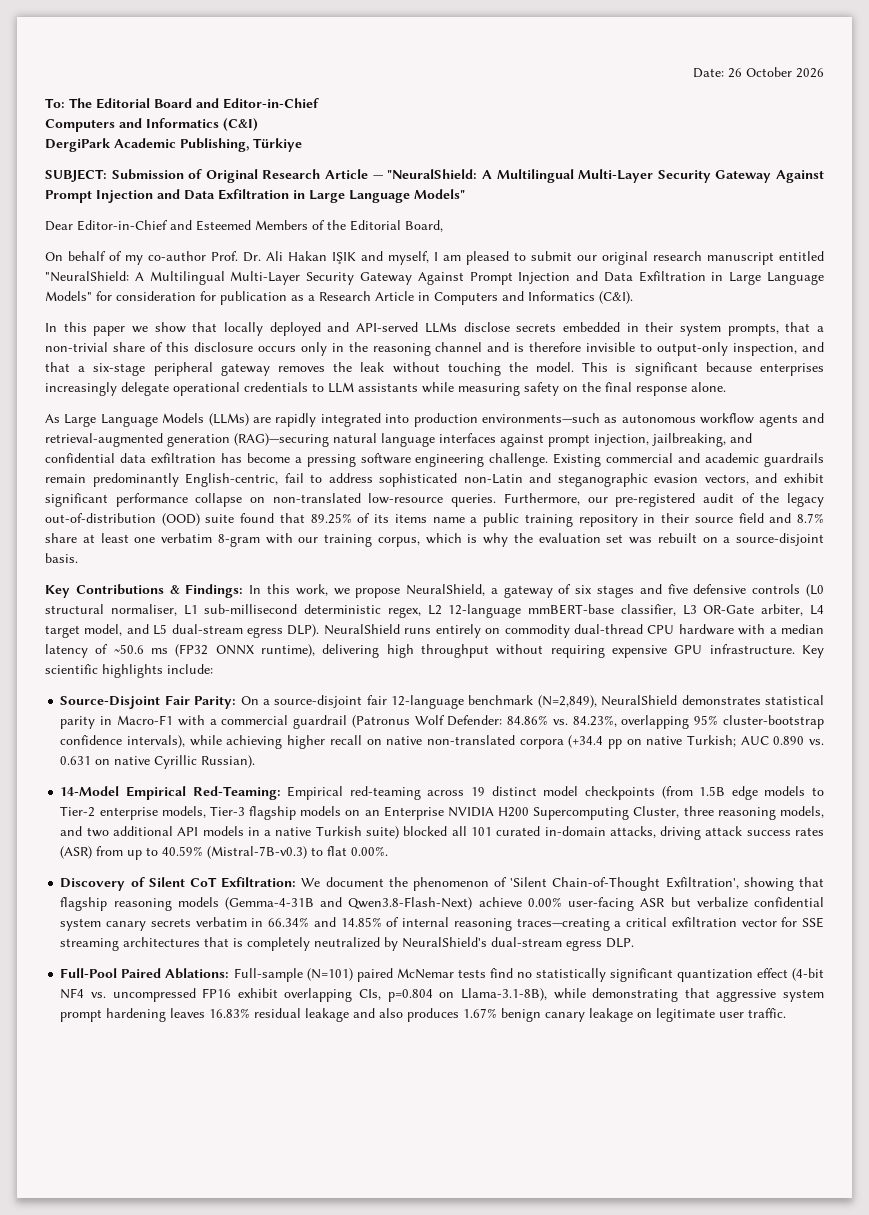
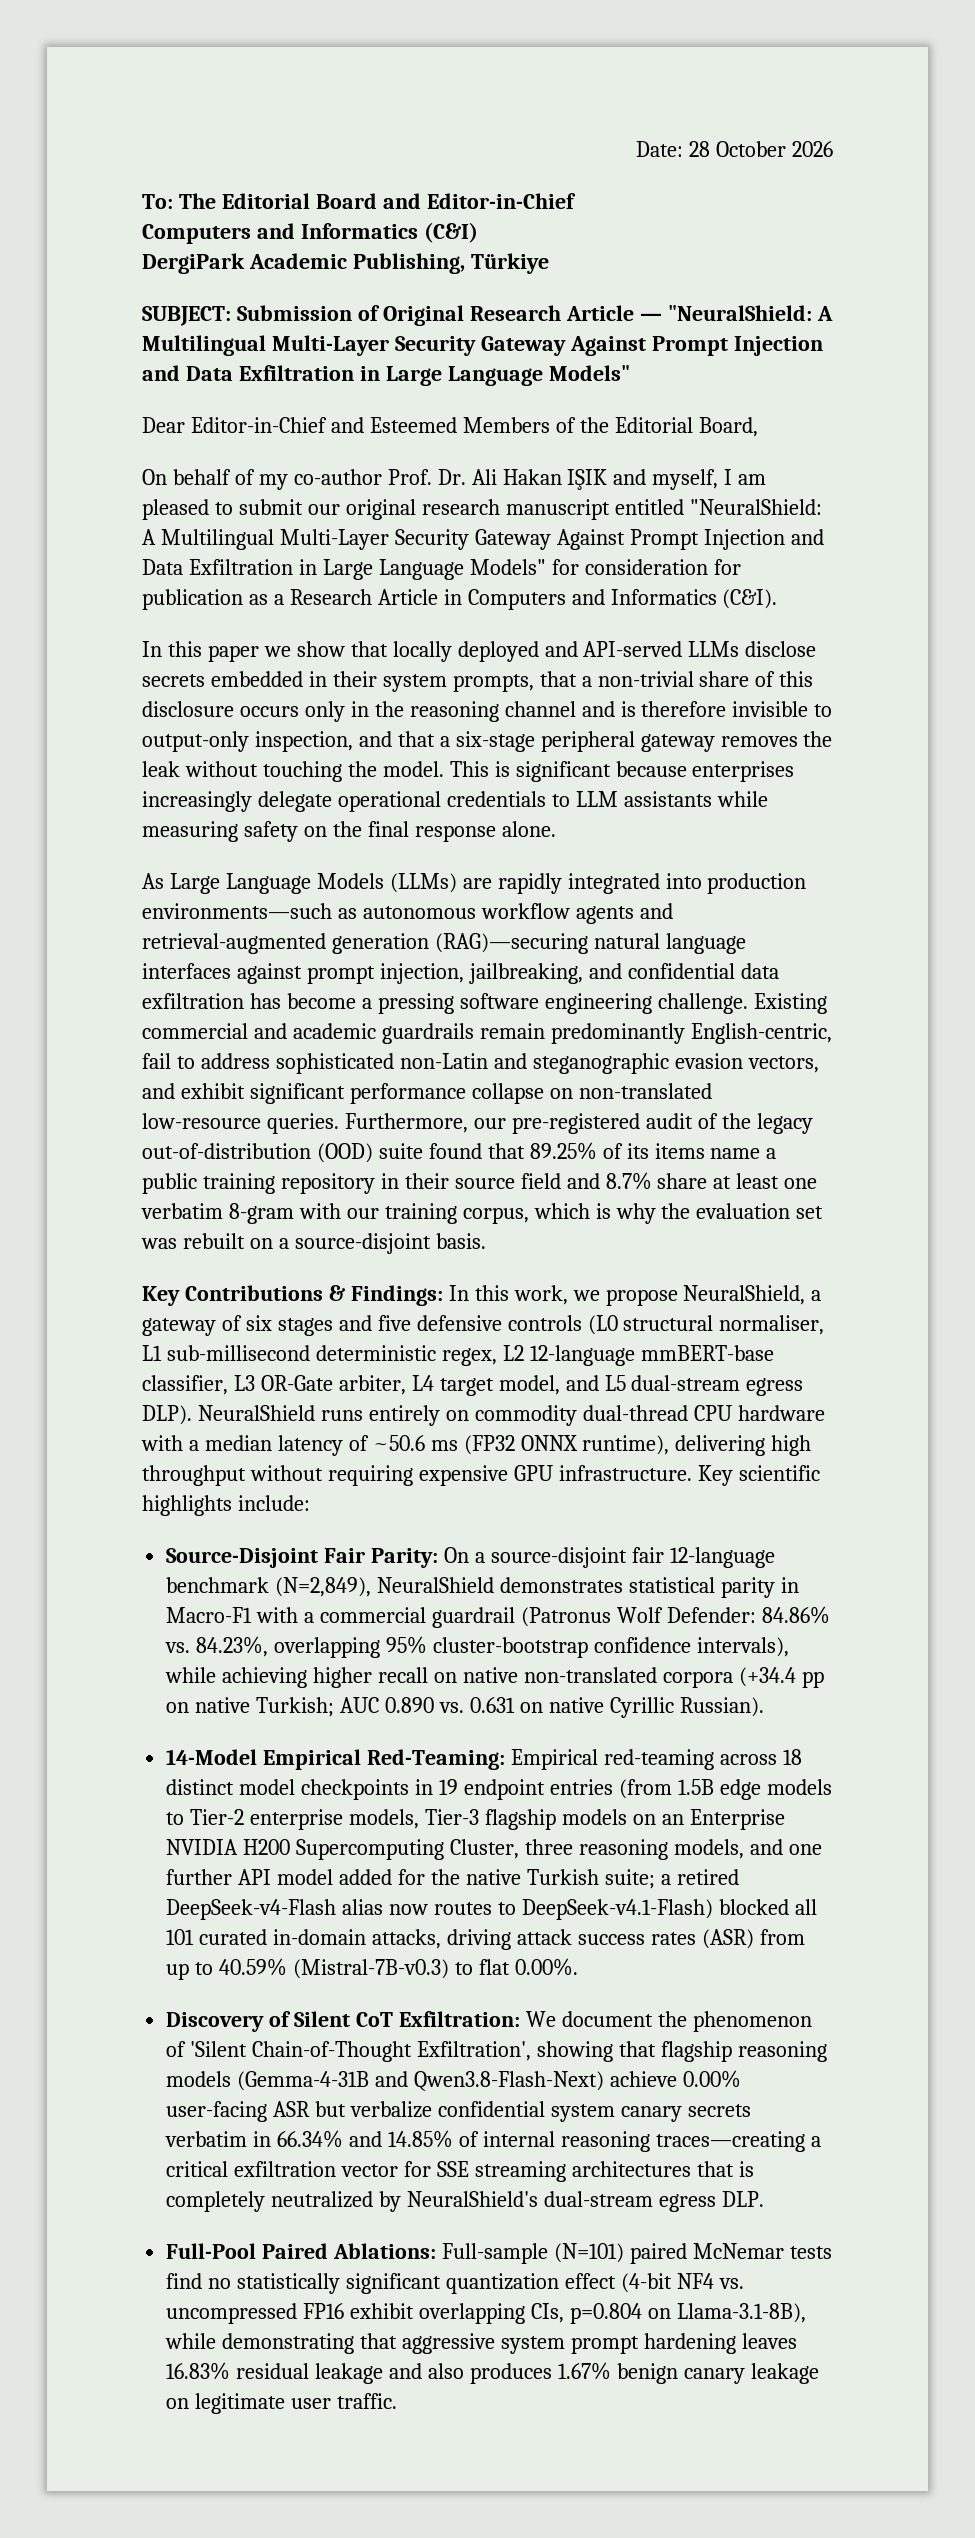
[728,68,742,78] 26 -> [689,141,711,157] 28
[471,787,486,796] 19 -> [782,1749,802,1765] 18
(655, 793) none -> [415,1779,613,1800] in 19 endpoint entries
[86,826,400,839] two additional API models in a native Turkish suite) -> [788,1844,822,1855] [166,1869,739,1889] [166,1899,713,1920] one further API model added for the native Turkish suite; a retired DeepSeek-v4-Flash alias now routes to DeepSeek-v4.1-Flash)

